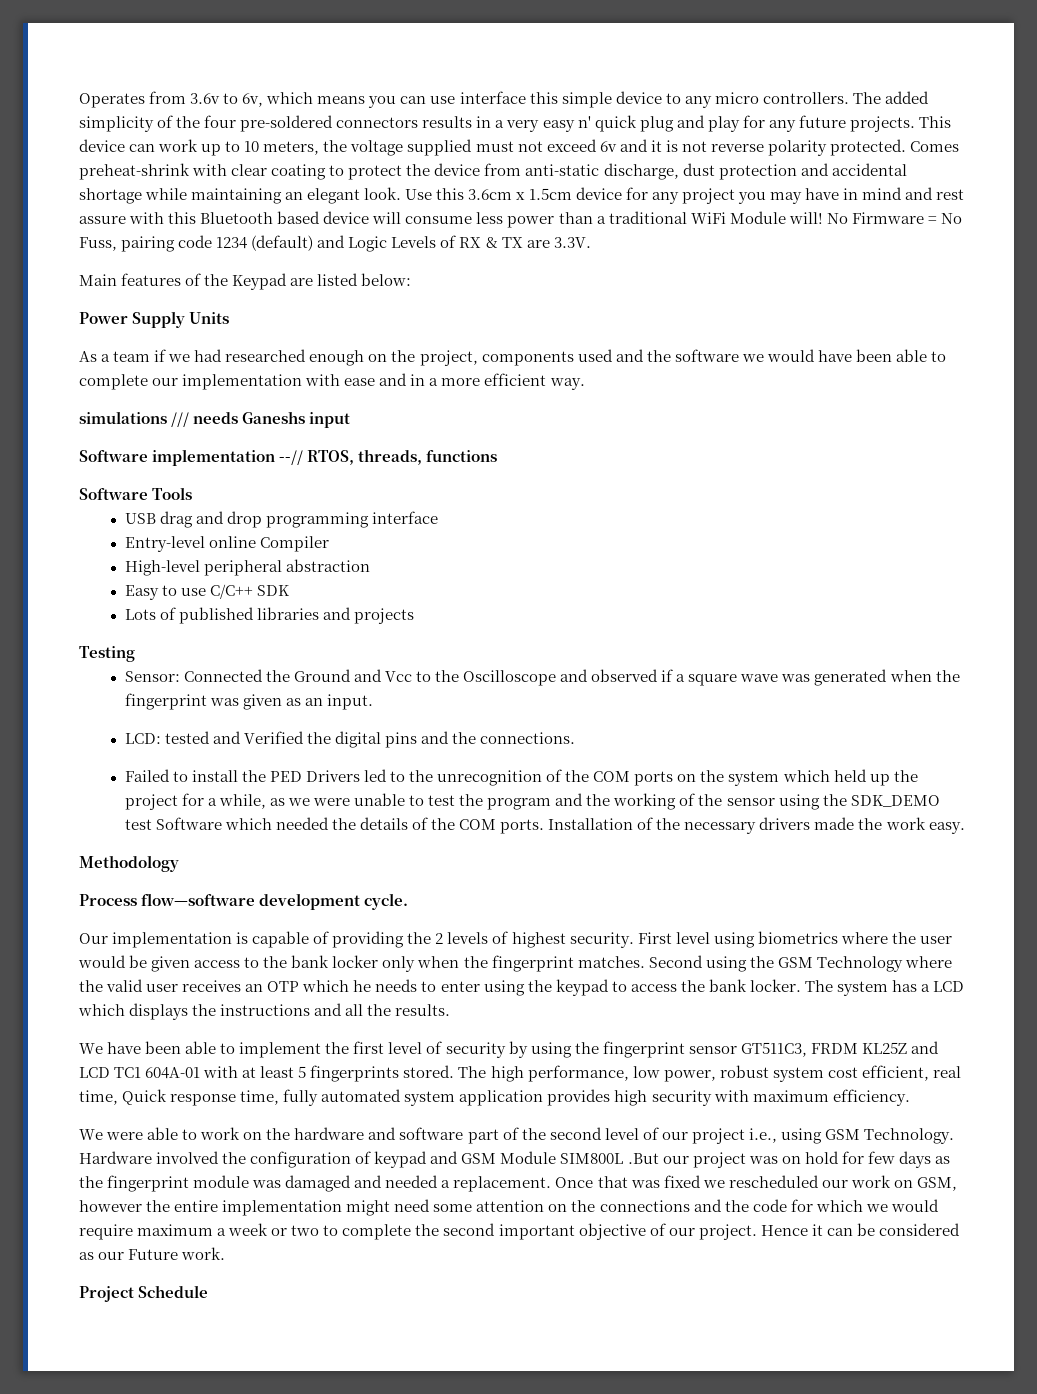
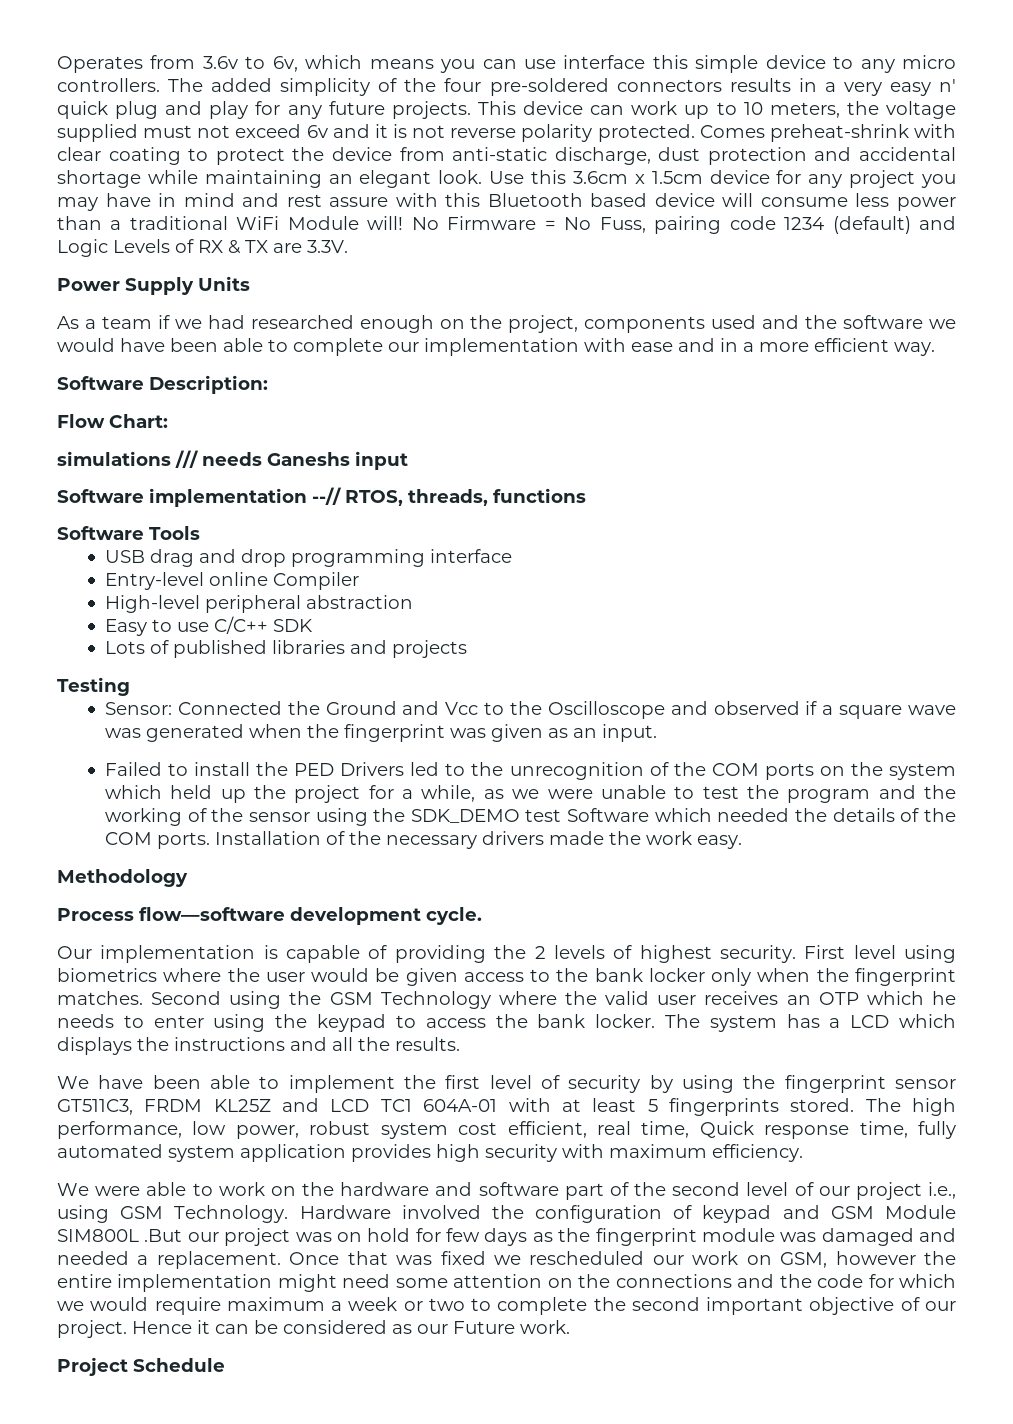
[79,273,412,290] // Main features of the Keypad are listed below: -> (348, 246) none
(585, 384) none -> [57,375,268,394] [57,414,168,428] // Software Description: // Flow Chart:
[124,731,576,748] // LCD: tested and Verified the digital pins and the connections. -> (657, 733) none

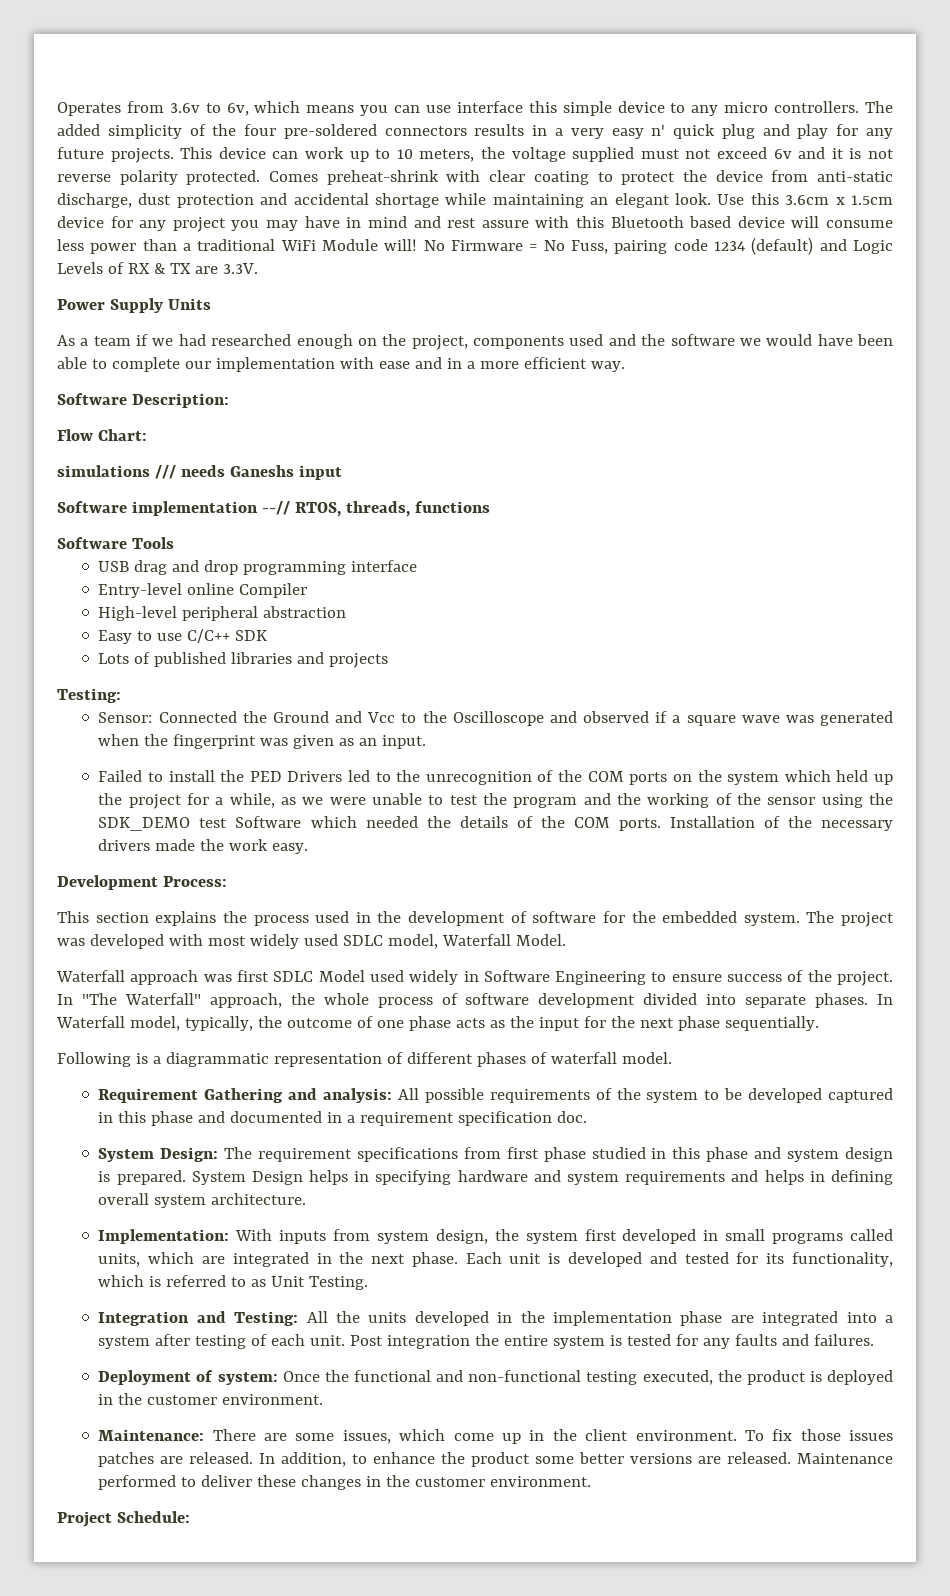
[57,677,130,696] Testing -> [57,688,121,703] Testing:
[57,869,188,887] [57,907,482,925] [57,945,956,963] [57,968,956,986] [57,991,956,1009] [57,1014,956,1032] [57,1037,460,1055] [57,1075,957,1093] [57,1098,956,1116] [57,1121,956,1139] [57,1144,803,1162] [57,1182,956,1200] [57,1205,956,1223] [57,1228,956,1246] [57,1251,957,1269] [57,1274,956,1292] [57,1297,956,1315] [57,1320,570,1338] Methodology // Process flow—software development cycle. // Our implementation is capable of providing the 2 levels of highest security. First level using biometrics where the user would be given access to the bank locker only when the fingerprint matches. Second using the GSM Technology where the valid user receives an OTP which he needs to enter using the keypad to access the bank locker. The system has a LCD which displays the instructions and all the results. // We have been able to implement the first level of security by using the fingerprint sensor GT511C3, FRDM KL25Z and LCD TC1 604A-01 with at least 5 fingerprints stored. The high performance, low power, robust system cost efficient, real time, Quick response time, fully automated system application provides high security with maximum efficiency. // We were able to work on the hardware and software part of the second level of our project i.e., using GSM Technology. Hardware involved the configuration of keypad and GSM Module SIM800L .But our project was on hold for few days as the fingerprint module was damaged and needed a replacement. Once that was fixed we rescheduled our work on GSM, however the entire implementation might need some attention on the connections and the code for which we would require maximum a week or two to complete the second important objective of our project. Hence it can be considered as our Future work. -> [57,875,227,890] [57,911,894,927] [57,934,566,949] [56,970,893,986] [57,993,894,1008] [56,1016,819,1031] [57,1052,672,1067] [98,1088,894,1103] [98,1111,588,1126] [98,1147,894,1162] [98,1170,893,1185] [98,1193,307,1208] [98,1229,894,1244] [98,1252,894,1267] [98,1275,369,1290] [98,1311,894,1326] [98,1334,875,1349] [98,1370,893,1385] [98,1393,324,1405] [98,1429,893,1444] [98,1452,894,1467] [98,1475,592,1490] Development Process: // This section explains the process used in the development of software for the embedded system. The project was developed with most widely used SDLC model, Waterfall Model. // Waterfall approach was first SDLC Model used widely in Software Engineering to ensure success of the project. In "The Waterfall" approach, the whole process of software development divided into separate phases. In Waterfall model, typically, the outcome of one phase acts as the input for the next phase sequentially. // Following is a diagrammatic representation of different phases of waterfall model. // Requirement Gathering and analysis: All possible requirements of the system to be developed captured in this phase and documented in a requirement specification doc. // System Design: The requirement specifications from first phase studied in this phase and system design is prepared. System Design helps in specifying hardware and system requirements and helps in defining overall system architecture. // Implementation: With inputs from system design, the system first developed in small programs called units, which are integrated in the next phase. Each unit is developed and tested for its functionality, which is referred to as Unit Testing. // Integration and Testing: All the units developed in the implementation phase are integrated into a system after testing of each unit. Post integration the entire system is tested for any faults and failures. // Deployment of system: Once the functional and non-functional testing executed, the product is deployed in the customer environment. // Maintenance: There are some issues, which come up in the client environment. To fix those issues patches are released. In addition, to enhance the product some better versions are released. Maintenance performed to deliver these changes in the customer environment.
[133,1358,225,1372] Schedule -> [116,1511,190,1523] Schedule:

